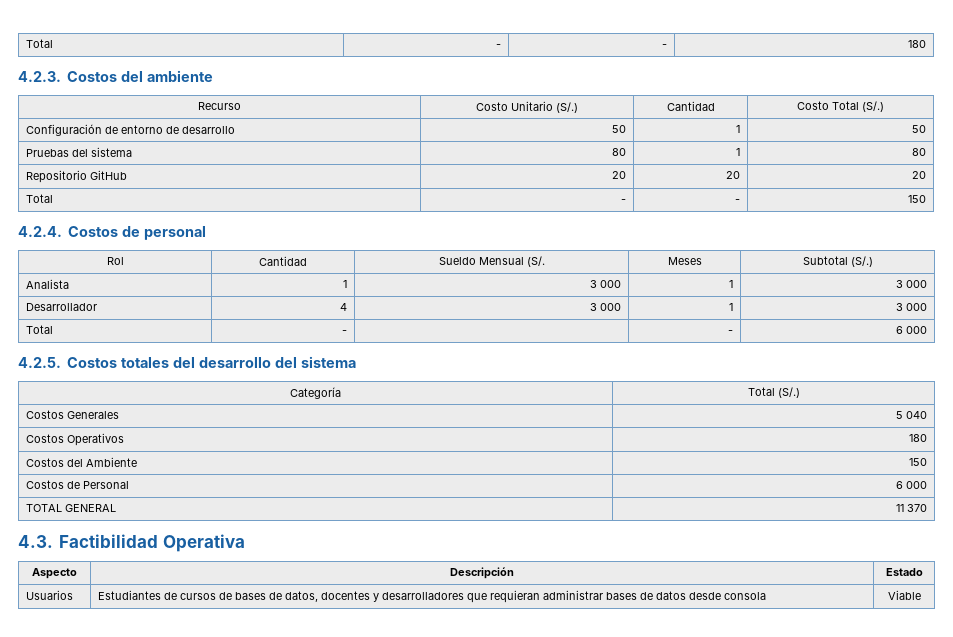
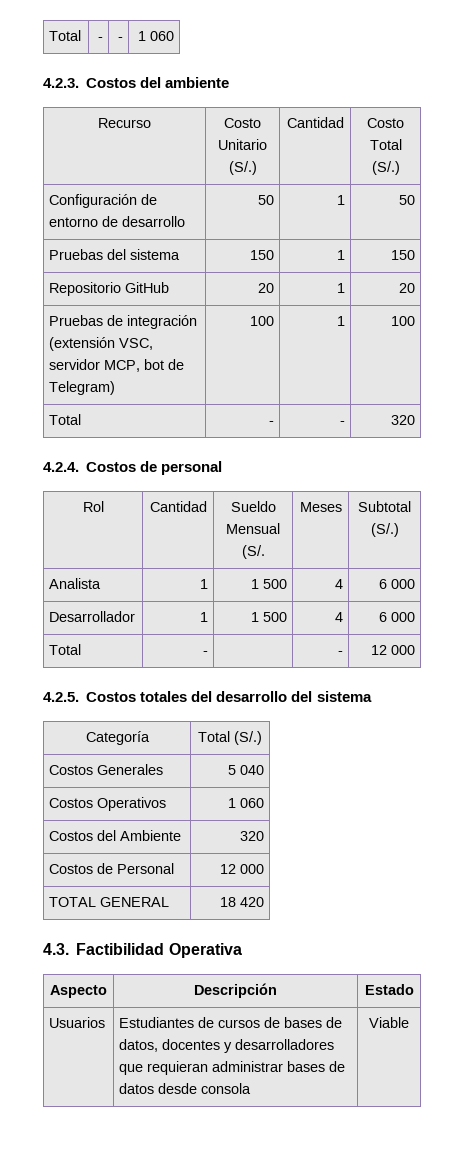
[26,39,54,48] [495,44,501,48] [661,44,667,48] [907,40,926,48] Total | - | - | 180 -> [49,30,82,41] [97,37,103,41] [117,37,123,41] [137,31,174,41] Total | - | - | 1 060
[611,148,626,156] [735,148,740,156] [911,148,926,156] 80 | 1 | 80 -> [249,250,274,260] [336,250,345,260] [390,250,415,260] 150 | 1 | 150
[725,171,740,179] [911,171,926,179] [26,194,54,203] [620,199,626,203] [734,199,740,203] [907,195,926,203] 20 | 20 // Total | - | - | 150 -> [336,283,345,293] [398,283,415,293] [49,315,198,329] [49,337,154,351] [49,359,185,372] [49,381,116,395] [249,316,274,326] [336,316,345,326] [390,316,415,326] [49,414,82,425] [268,421,274,425] [339,421,345,425] [390,415,415,425] 1 | 20 // Pruebas de integración (extensión VSC, servidor MCP, bot de Telegram) | 100 | 1 | 100 // Total | - | - | 320
[589,280,621,288] [728,280,733,288] [895,280,927,288] [26,303,98,311] [339,303,347,311] [589,303,621,311] [728,303,733,311] [895,303,903,311] 3 000 | 1 | 3 000 // Desarrollador | 4 | 3 000 | 1 | 3 -> [250,579,287,589] [334,579,343,589] [378,579,415,589] [49,611,136,622] [199,612,208,622] [250,612,287,622] [334,612,343,622] [378,612,387,622] 1 500 | 4 | 6 000 // Desarrollador | 1 | 1 500 | 4 | 6
[895,326,903,334] 6 -> [370,645,387,655] 12
[908,434,927,442] 180 -> [227,798,264,808] 1 060
[908,458,927,466] 150 -> [239,831,264,841] 320
[895,481,903,489] 6 -> [219,864,236,874] 12
[895,504,927,512] 11 370 -> [219,897,264,907] 18 420

